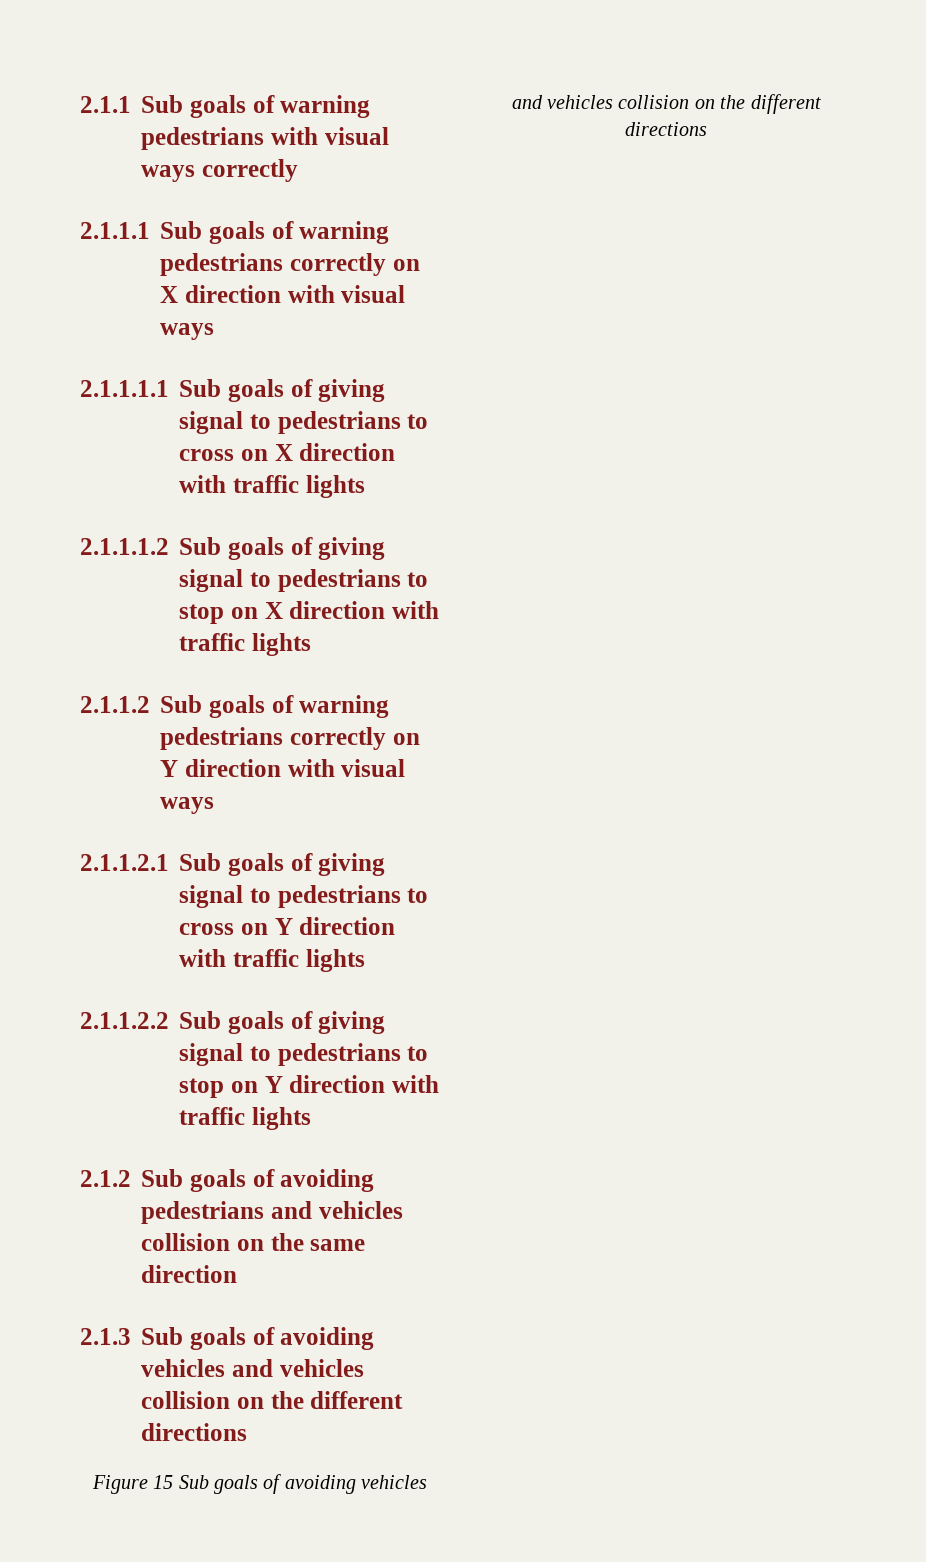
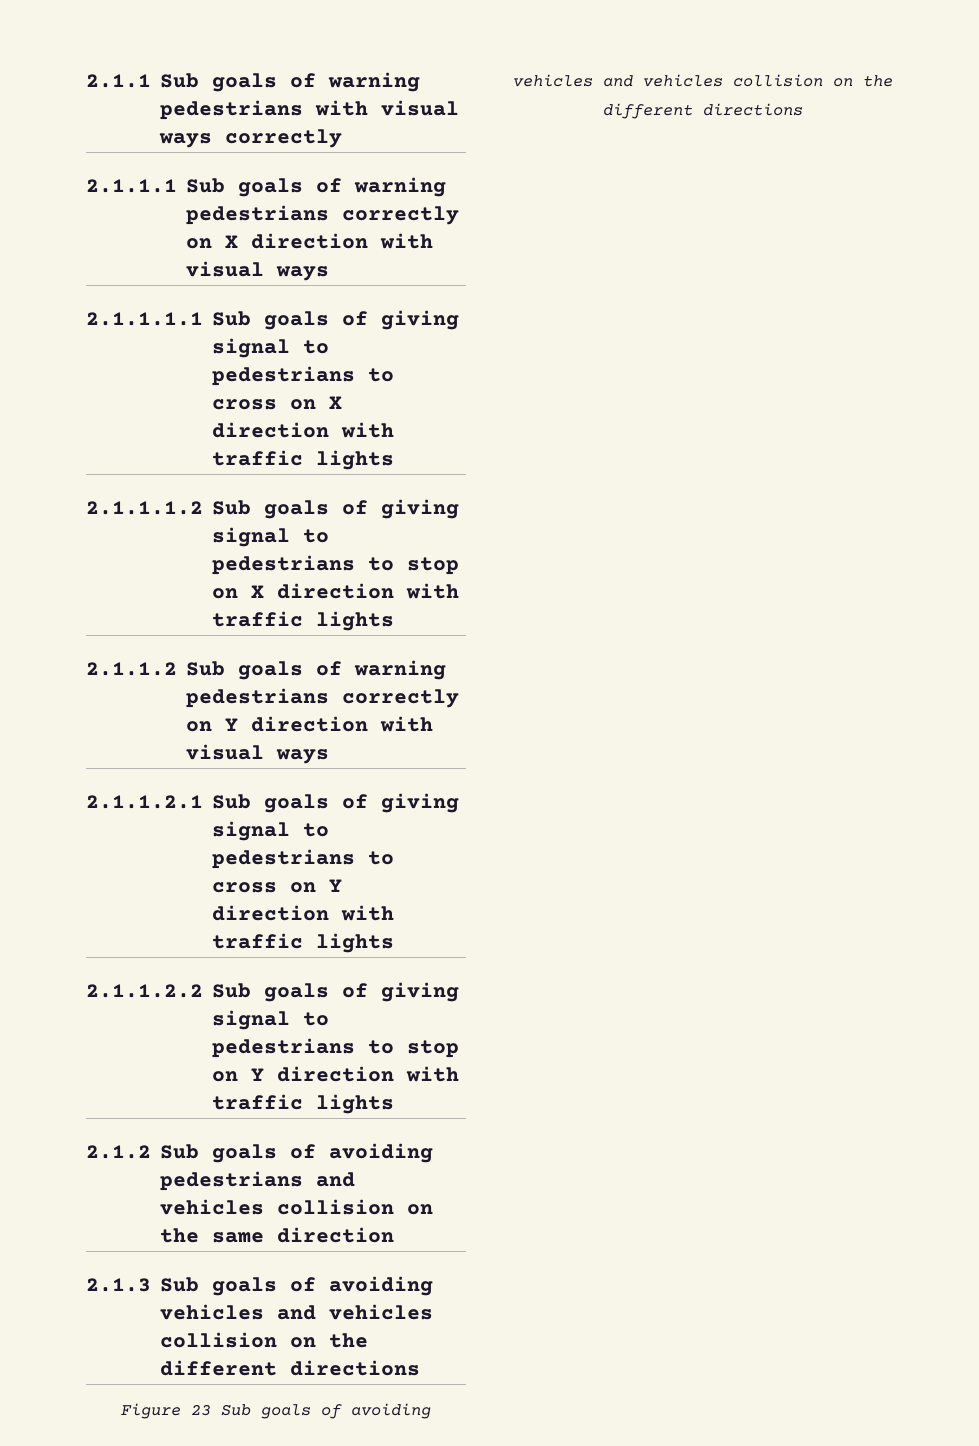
[153,1475,174,1489] 15 -> [191,1404,211,1416] 23

